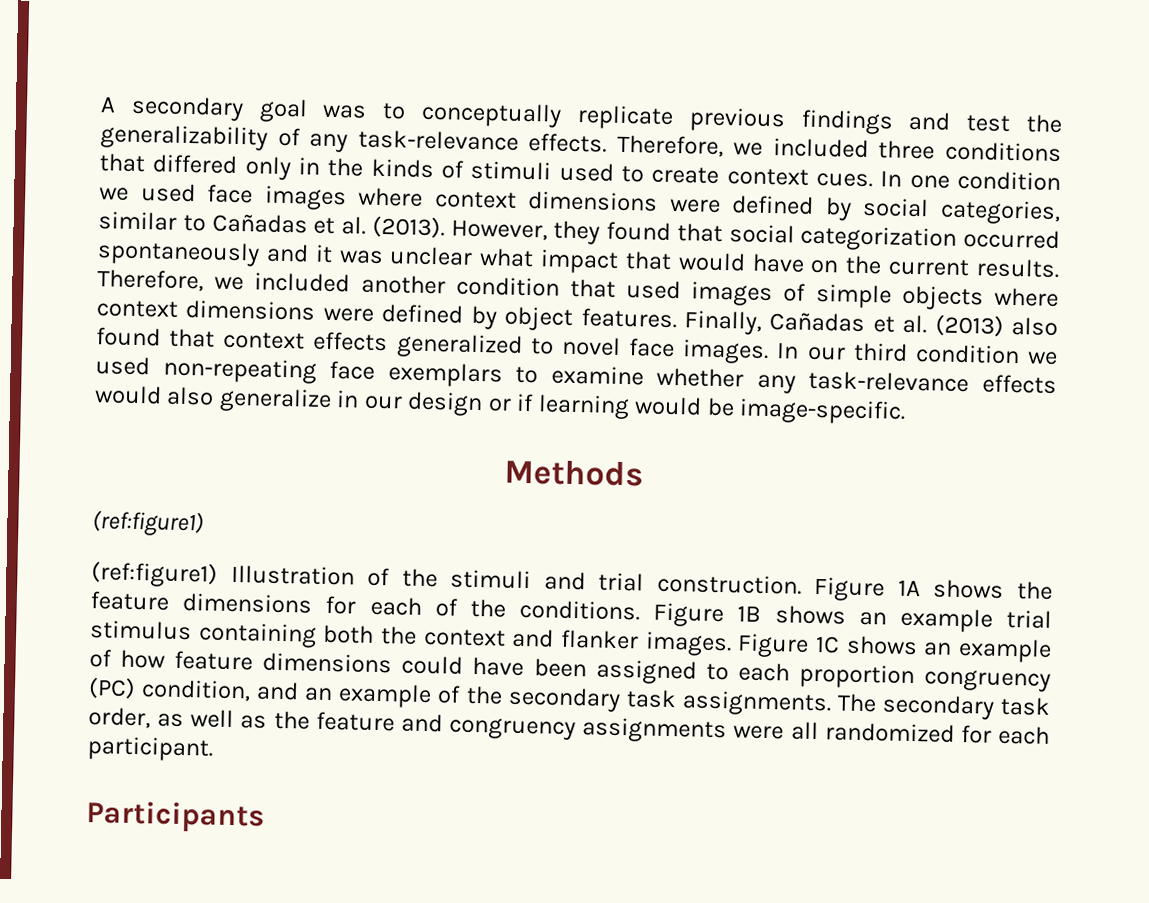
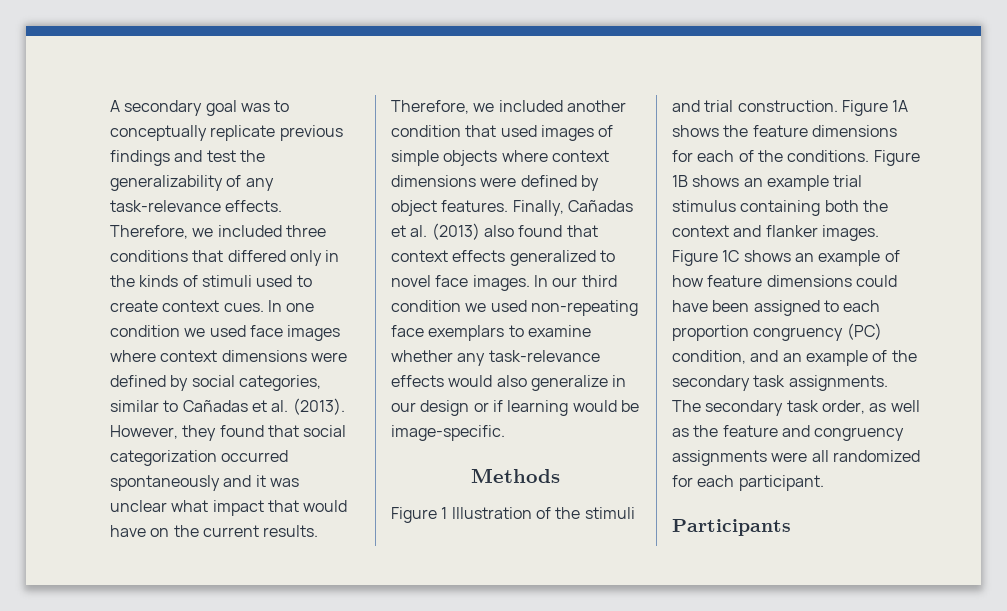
[92,510,204,537] [91,561,218,588] (ref:figure1) // (ref:figure1) -> [391,507,448,523] Figure 1

